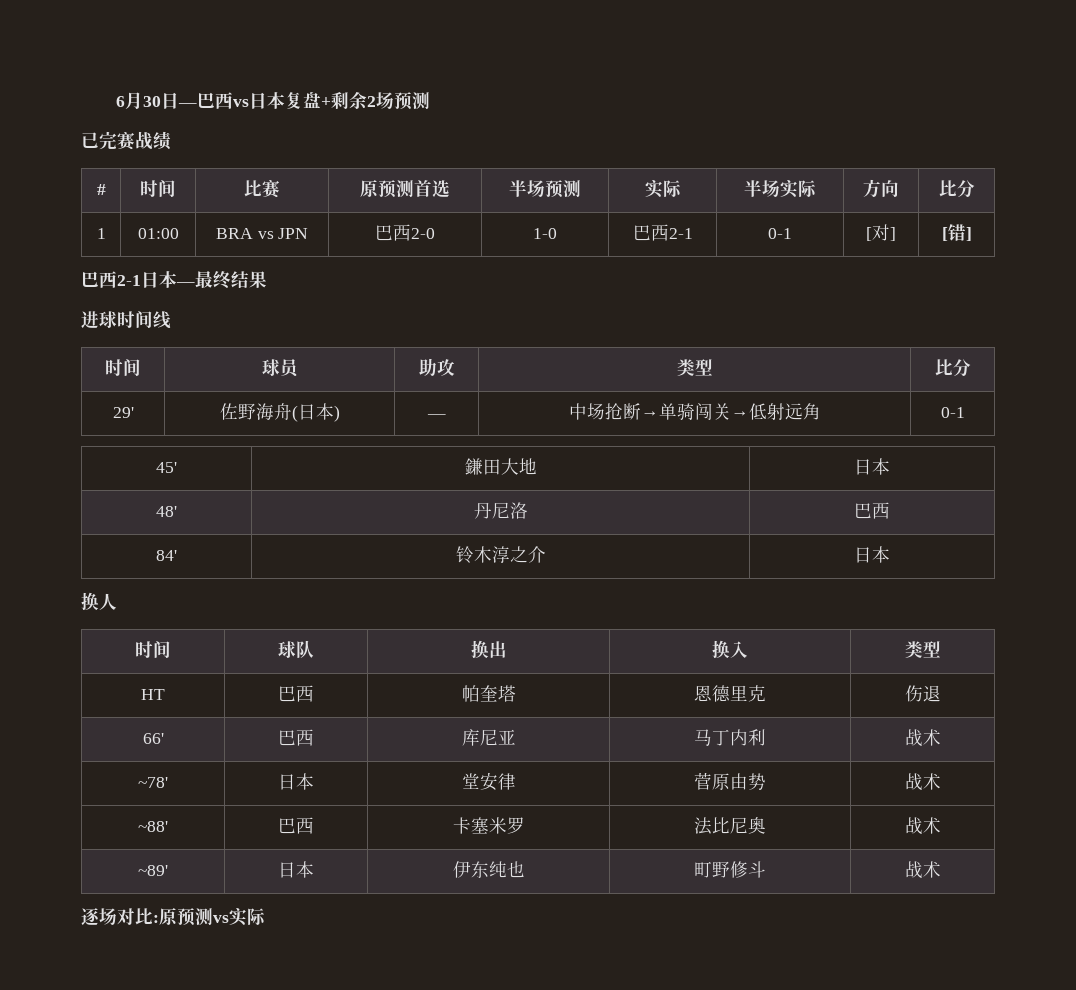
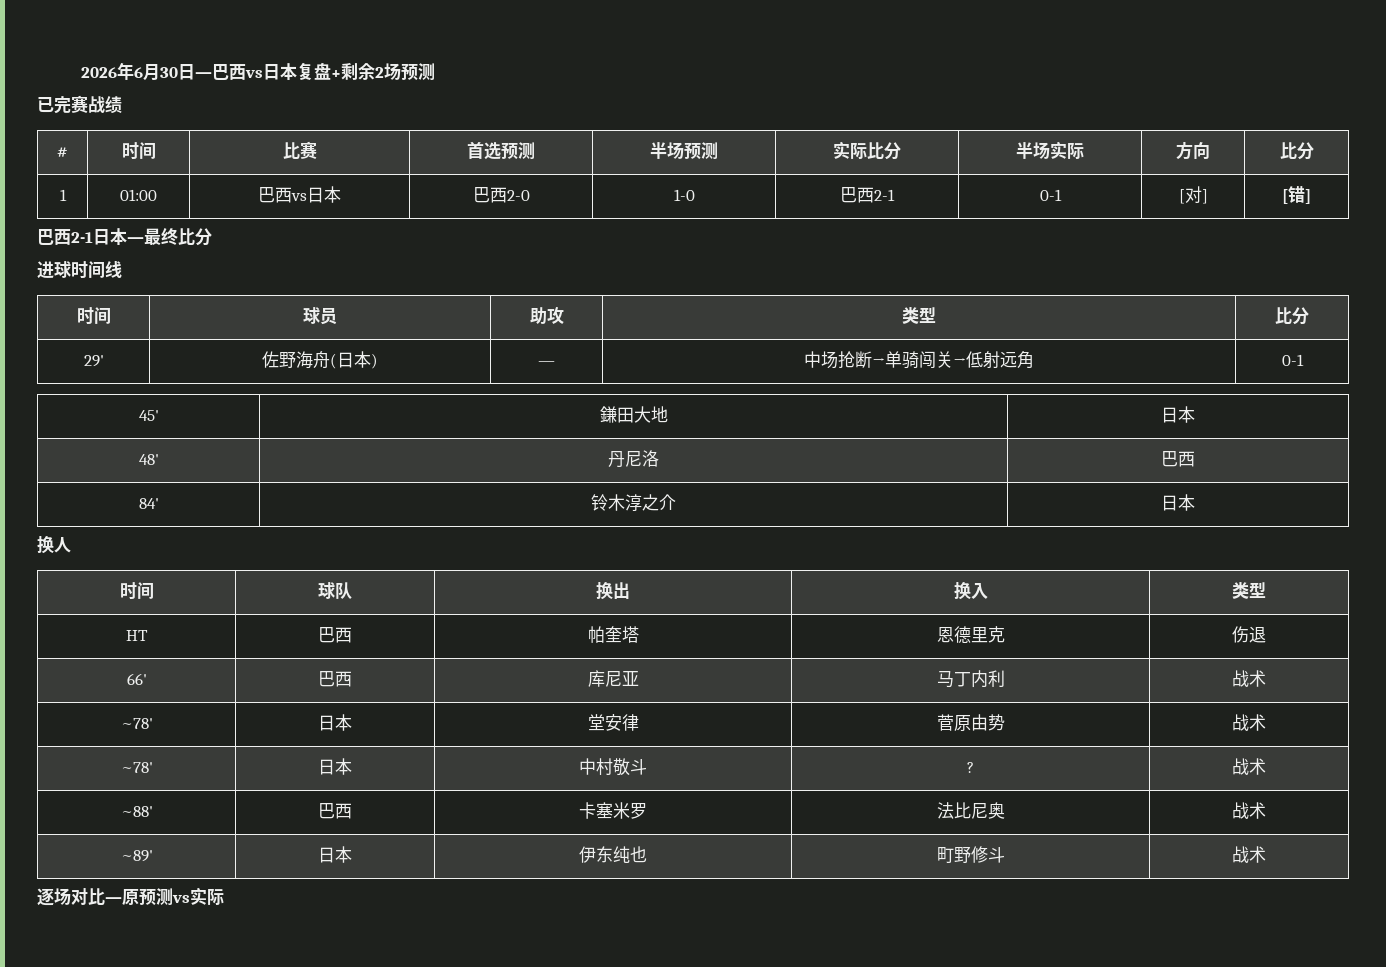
(116, 101) none -> [80,62,134,80] 2026年
[360,180,450,198] 原预测首选 -> [467,141,535,160] 首选预测
(682, 188) none -> [867,142,901,160] 比分
[215,228,309,239] BRA vs JPN -> [258,186,341,203] 巴西vs日本
[231,271,267,289] 结果 -> [178,228,212,246] 比分
(941, 781) none -> [120,762,153,773] [318,758,352,775] [579,758,647,776] [967,762,974,773] [1232,758,1266,776] // ~78' | 日本 | 中村敬斗 | ? | 战术
[153,915,159,923] : -> [105,897,122,903] —

